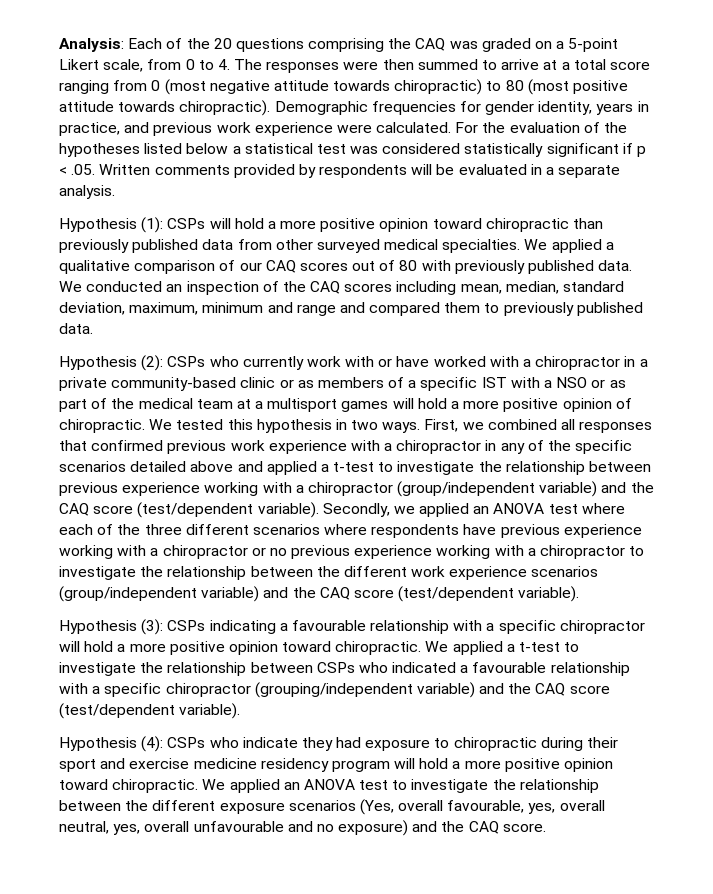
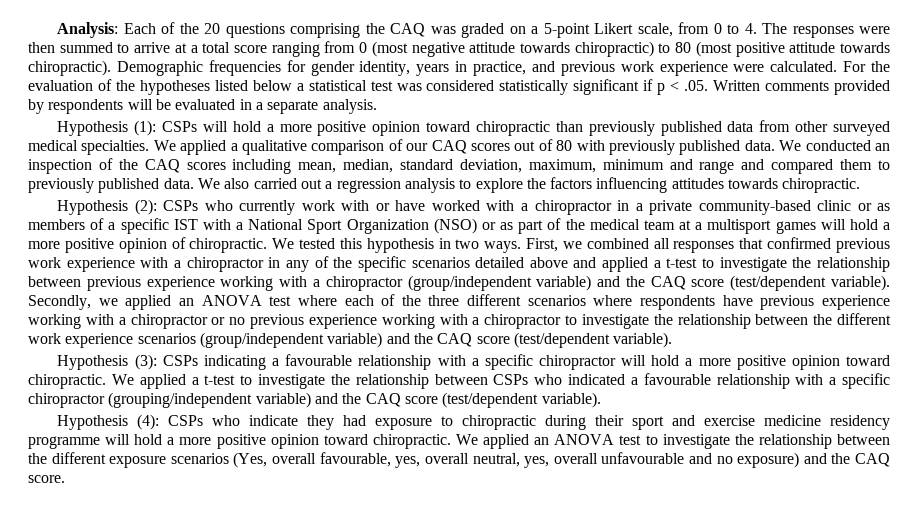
(93, 328) none -> [197,177,861,193] We also carried out a regression analysis to explore the factors influencing attitudes towards chiropractic.
[556,377,588,388] NSO -> [248,218,477,234] National Sport Organization (NSO)
[331,760,390,772] program -> [28,436,100,449] programme

